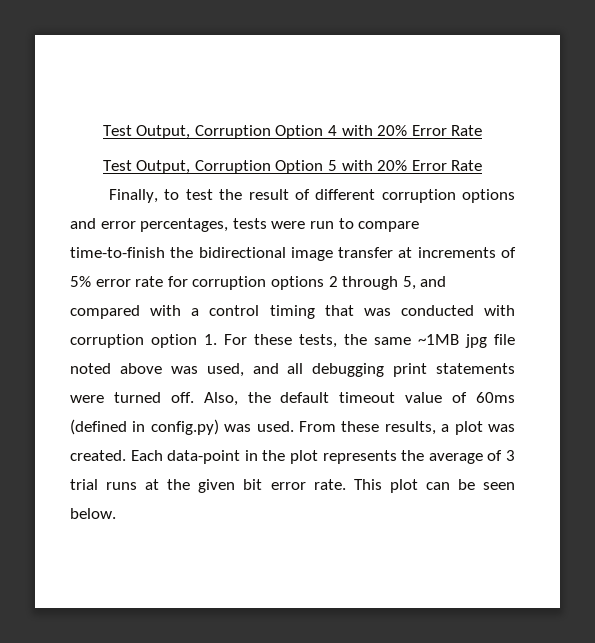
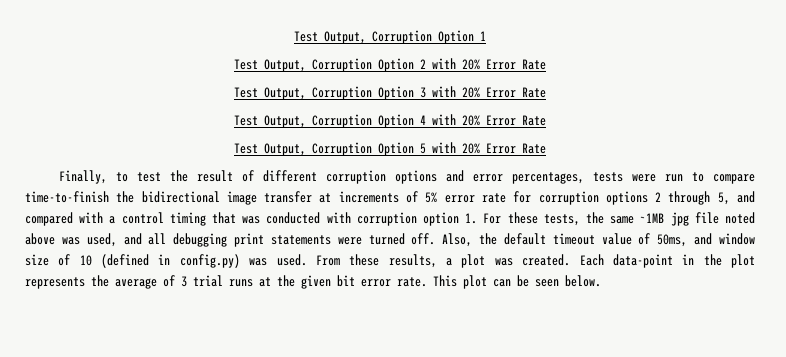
[102,125,324,139] Test Output, Corruption Option -> [294,30,486,44] [234,58,546,72] [234,86,546,100] [234,114,414,128] Test Output, Corruption Option 1 // Test Output, Corruption Option 2 with 20% Error Rate // Test Output, Corruption Option 3 with 20% Error Rate // Test Output, Corruption Option
[476,392,516,403] 60ms -> [657,233,756,247] [25,254,92,266] 50ms, and window size of 10

